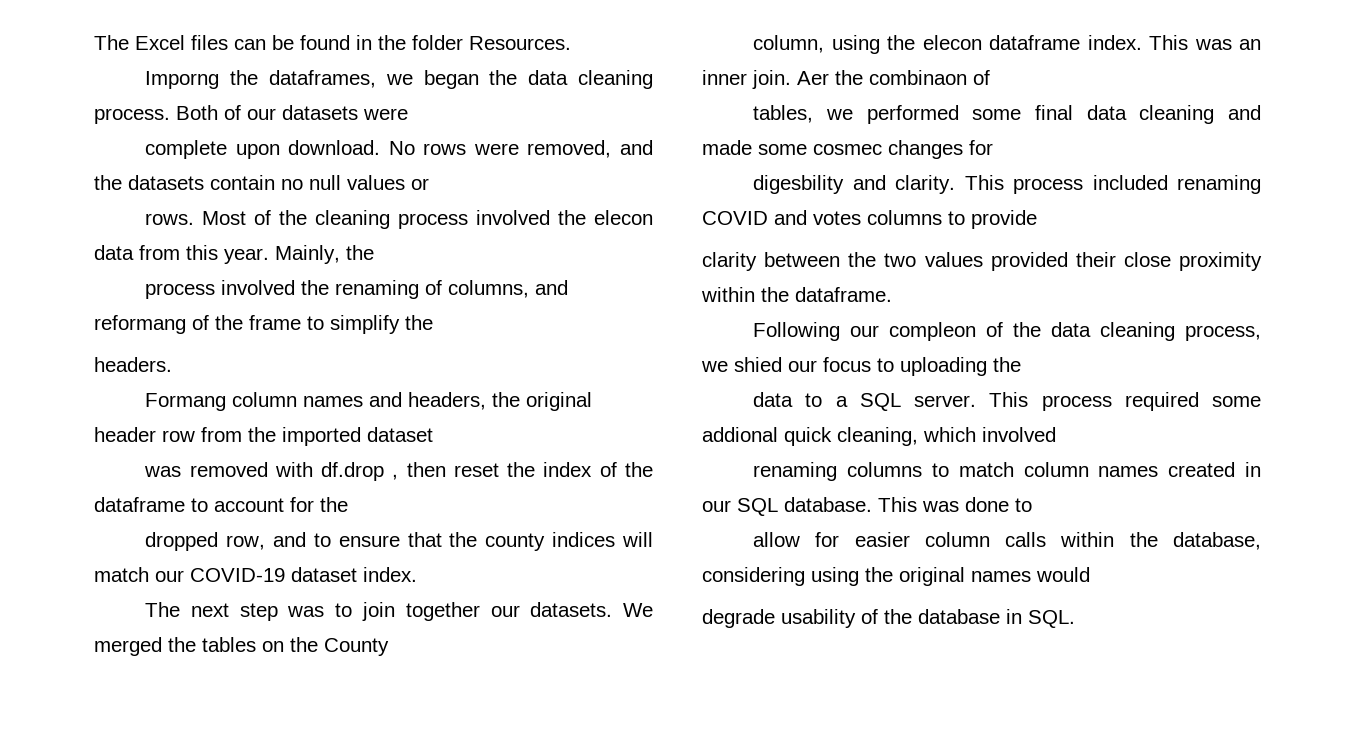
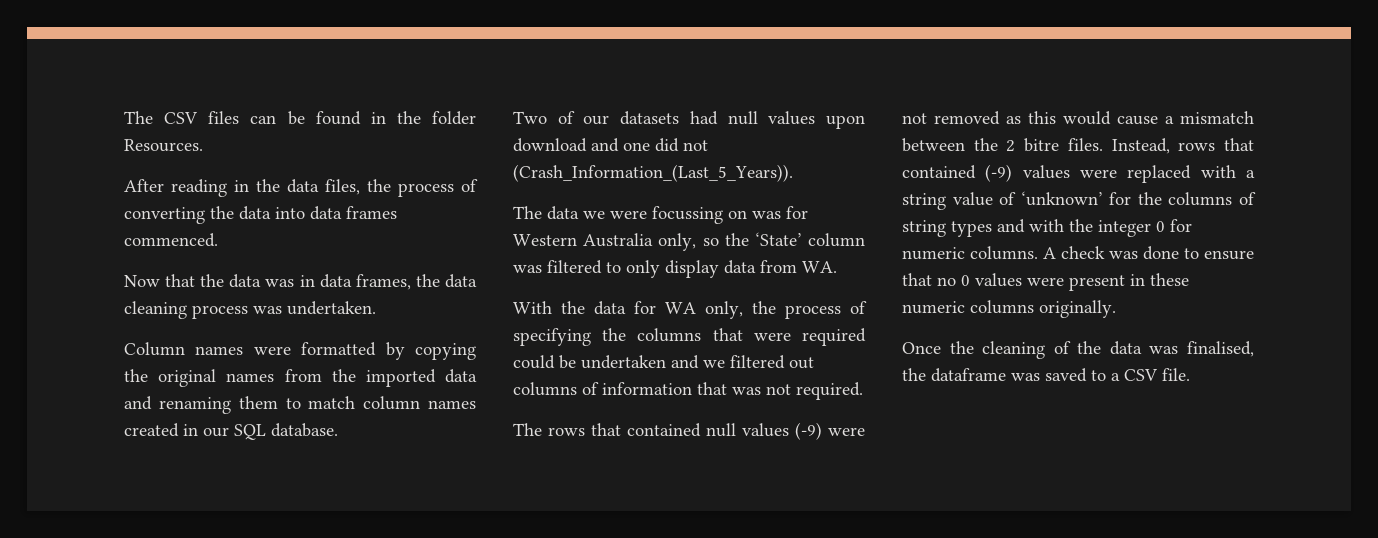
[94,35,185,50] The Excel -> [124,111,199,124] The CSV
[145,70,653,89] [94,105,408,124] [145,140,653,159] [94,175,429,190] [145,210,653,229] [94,245,374,264] [145,280,569,299] [94,315,433,334] [94,357,172,372] [145,392,593,411] [94,427,433,446] [144,462,653,481] [94,497,348,512] [145,532,653,551] [94,567,417,582] [145,602,653,621] [94,637,389,656] [753,35,1261,54] [702,70,990,89] [753,105,1261,124] [702,140,993,159] [753,175,1261,194] [702,210,1037,229] [702,252,1262,271] [701,287,892,302] [753,322,1261,341] [701,357,1021,376] [753,392,1261,411] [702,427,1056,446] [753,462,923,481] Imporng the dataframes, we began the data cleaning process. Both of our datasets were // complete upon download. No rows were removed, and the datasets contain no null values or // rows. Most of the cleaning process involved the elecon data from this year. Mainly, the // process involved the renaming of columns, and reformang of the frame to simplify the // headers. // Formang column names and headers, the original header row from the imported dataset // was removed with df.drop , then reset the index of the dataframe to account for the // dropped row, and to ensure that the county indices will match our COVID-19 dataset index. // The next step was to join together our datasets. We merged the tables on the County // column, using the elecon dataframe index. This was an inner join. Aer the combinaon of // tables, we performed some final data cleaning and made some cosmec changes for // digesbility and clarity. This process included renaming COVID and votes columns to provide // clarity between the two values provided their close proximity within the dataframe. // Following our compleon of the data cleaning process, we shied our focus to uploading the // data to a SQL server. This process required some addional quick cleaning, which involved // renaming columns -> [124,179,478,197] [124,206,397,224] [124,233,218,247] [124,274,477,290] [124,301,376,319] [124,342,476,360] [124,369,477,387] [124,396,278,414] After reading in the data files, the process of converting the data into data frames commenced. // Now that the data was in data frames, the data cleaning process was undertaken. // Column names were formatted by copying the original names from the imported data and renaming them
[878,497,1032,512] [753,532,1261,550] [702,567,1090,586] [702,609,1075,628] This was done to // allow for easier column calls within the database, considering using the original names would // degrade usability of the database in SQL. -> [513,111,865,129] [513,138,708,152] [513,164,793,182] [513,206,808,224] [513,232,865,251] [513,260,837,278] [513,301,867,319] [513,328,866,346] [513,355,814,369] [513,382,863,400] [513,422,865,440] [902,111,1254,125] [902,138,1254,154] [902,164,1255,183] [902,191,1256,210] [902,219,1192,237] [902,246,1254,260] [902,273,1189,291] [902,300,1116,318] [902,341,1254,359] [902,368,1190,382] // Two of our datasets had null values upon download and one did not (Crash_Information_(Last_5_Years)). // The data we were focussing on was for Western Australia only, so the ‘State’ column was filtered to only display data from WA. // With the data for WA only, the process of specifying the columns that were required could be undertaken and we filtered out columns of information that was not required. // The rows that contained null values (-9) were not removed as this would cause a mismatch between the 2 bitre files. Instead, rows that contained (-9) values were replaced with a string value of ‘unknown’ for the columns of string types and with the integer 0 for numeric columns. A check was done to ensure that no 0 values were present in these numeric columns originally. // Once the cleaning of the data was finalised, the dataframe was saved to a CSV file.

